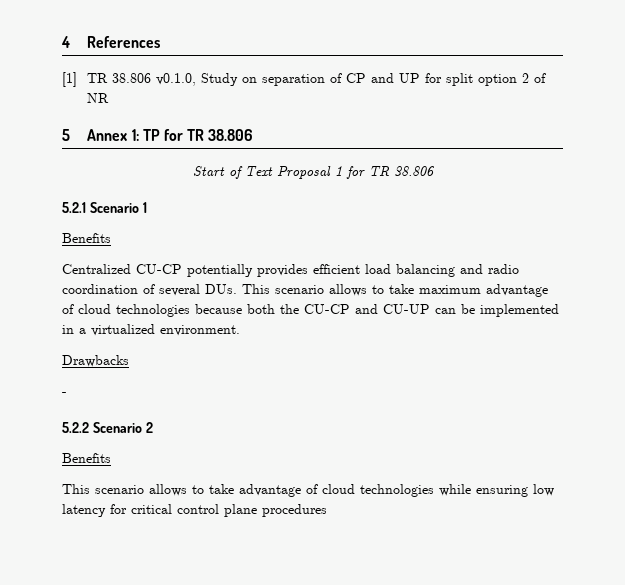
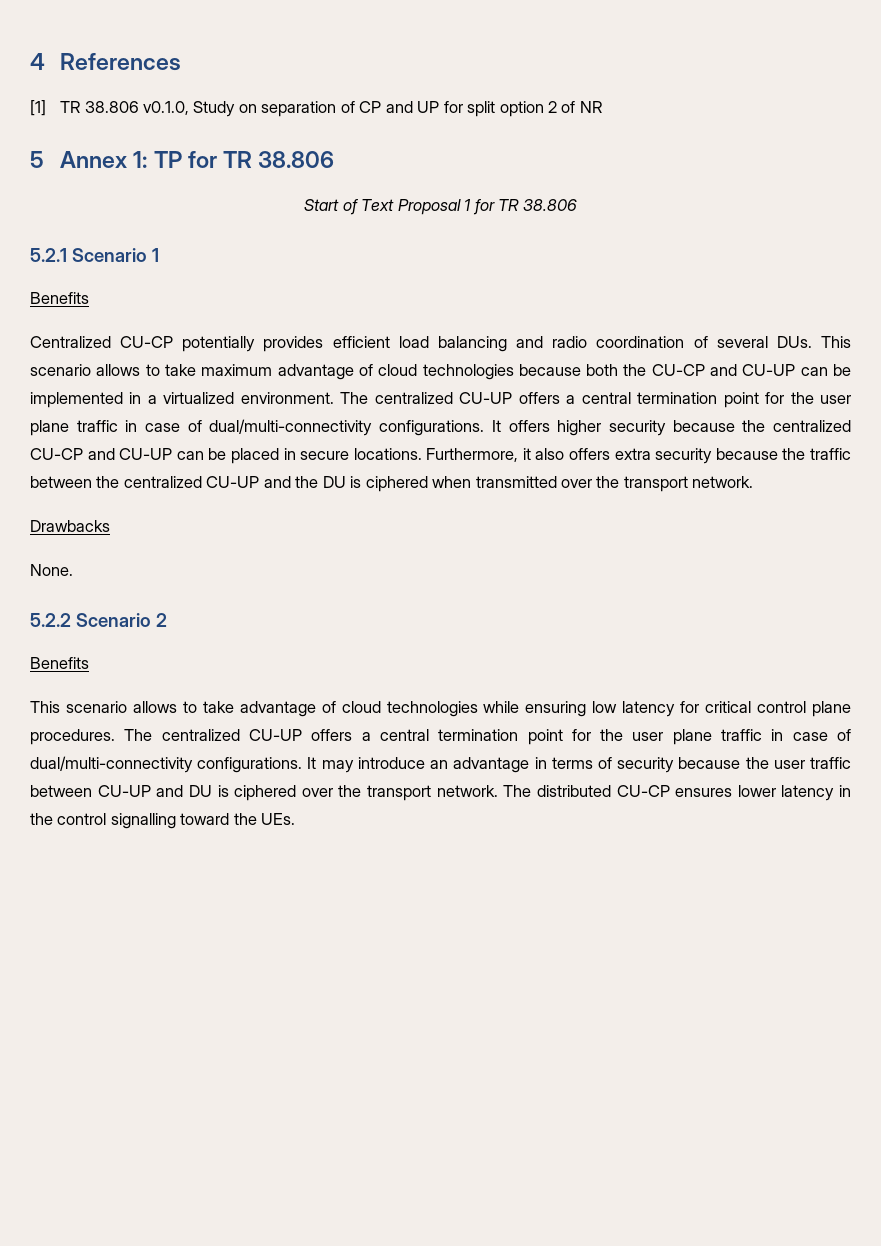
(240, 330) none -> [340,392,852,408] [30,419,852,436] [30,448,852,464] [30,476,754,492] The centralized CU-UP offers a central termination point for the user plane traffic in case of dual/multi-connectivity configurations. It offers higher security because the centralized CU-CP and CU-UP can be placed in secure locations. Furthermore, it also offers extra security because the traffic between the centralized CU-UP and the DU is ciphered when transmitted over the transport network.
[62,392,67,396] - -> [30,564,73,576] None.
[262,504,327,517] procedures -> [30,729,851,745] [30,756,851,773] [30,785,851,801] [30,813,296,829] procedures. The centralized CU-UP offers a central termination point for the user plane traffic in case of dual/multi-connectivity configurations. It may introduce an advantage in terms of security because the user traffic between CU-UP and DU is ciphered over the transport network. The distributed CU-CP ensures lower latency in the control signalling toward the UEs.

